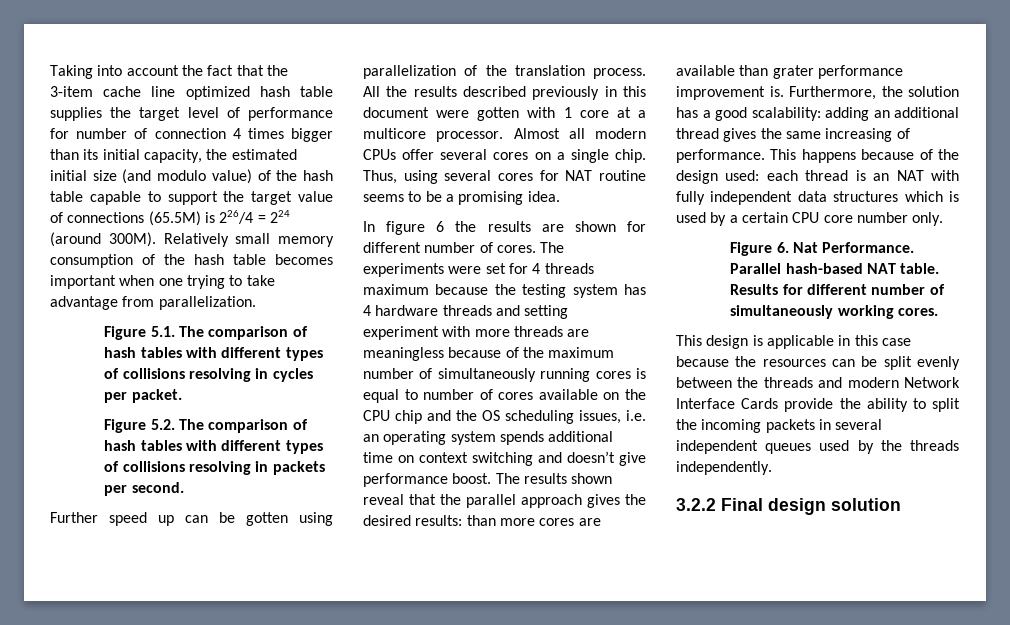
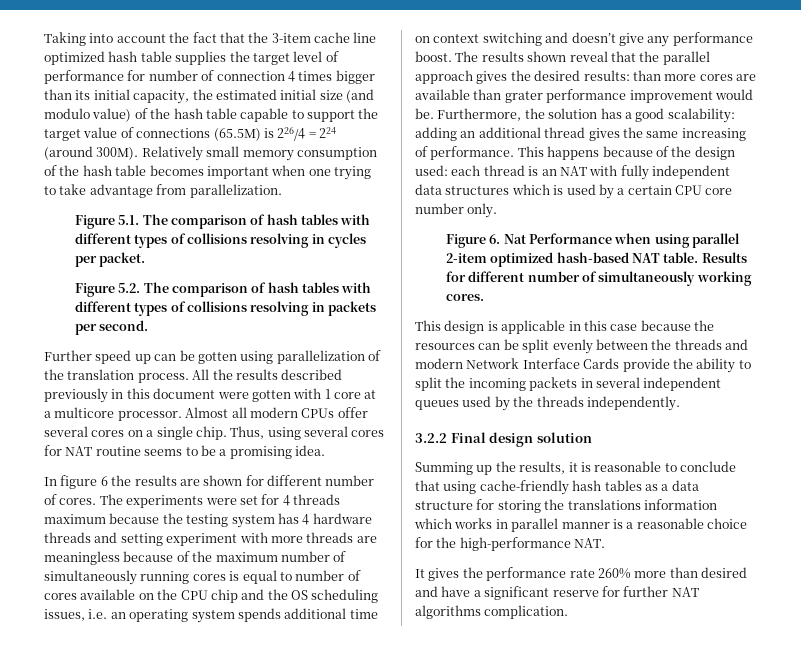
(646, 459) none -> [647,36,670,47] any
[769,86,784,97] is. -> [714,89,753,100] [415,108,434,119] would be.
[822,242,915,253] [730,263,782,274] Performance. Parallel -> [528,233,741,248] [445,252,554,267] Performance when using parallel 2-item optimized
(901, 504) none -> [415,461,736,475] [415,480,699,495] [415,499,717,513] [414,518,747,532] [415,537,606,551] [415,567,747,581] [415,586,699,600] [415,605,569,619] // Summing up the results, it is reasonable to conclude that using cache-friendly hash tables as a data structure for storing the translations information which works in parallel manner is a reasonable choice for the high-performance NAT. // It gives the performance rate 260% more than desired and have a significant reserve for further NAT algorithms complication.

